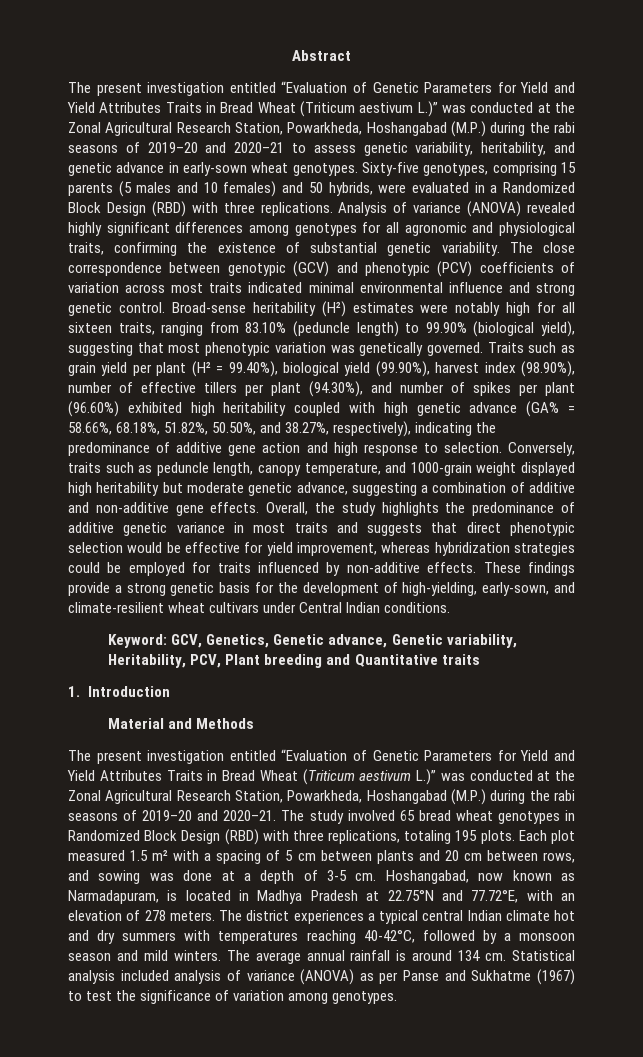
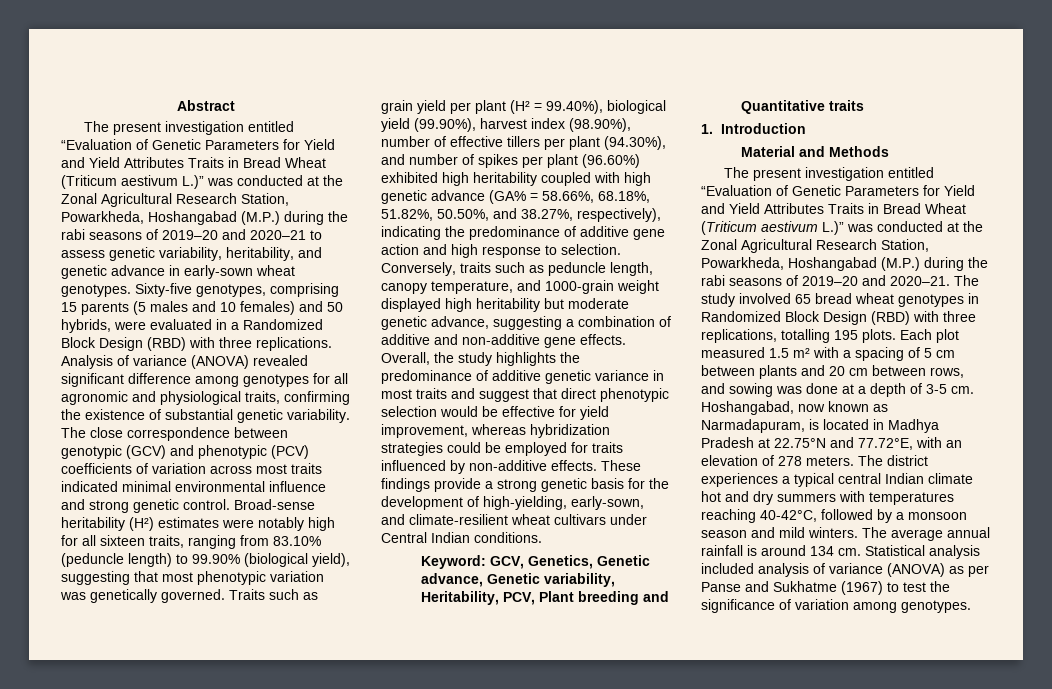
[68,222,244,236] highly significant differences -> [61,373,191,387] significant difference
[367,523,423,536] suggests -> [479,389,529,402] suggest
[404,830,452,844] totaling -> [781,329,830,343] totalling

